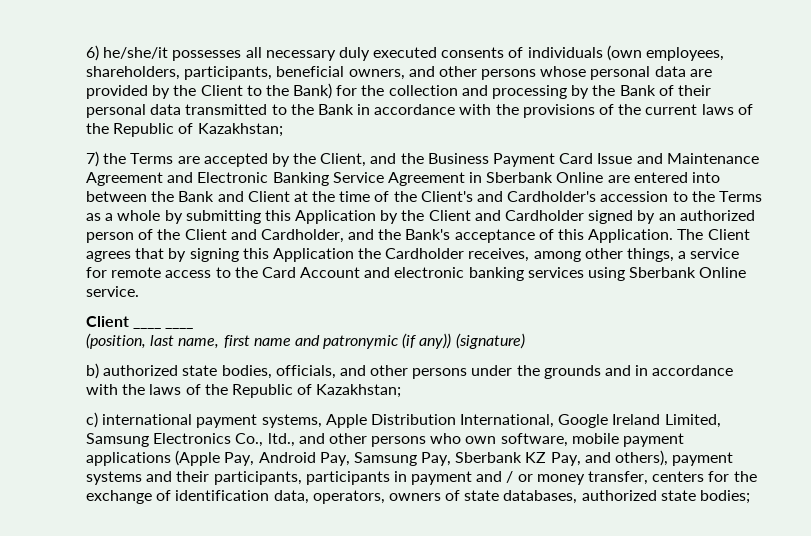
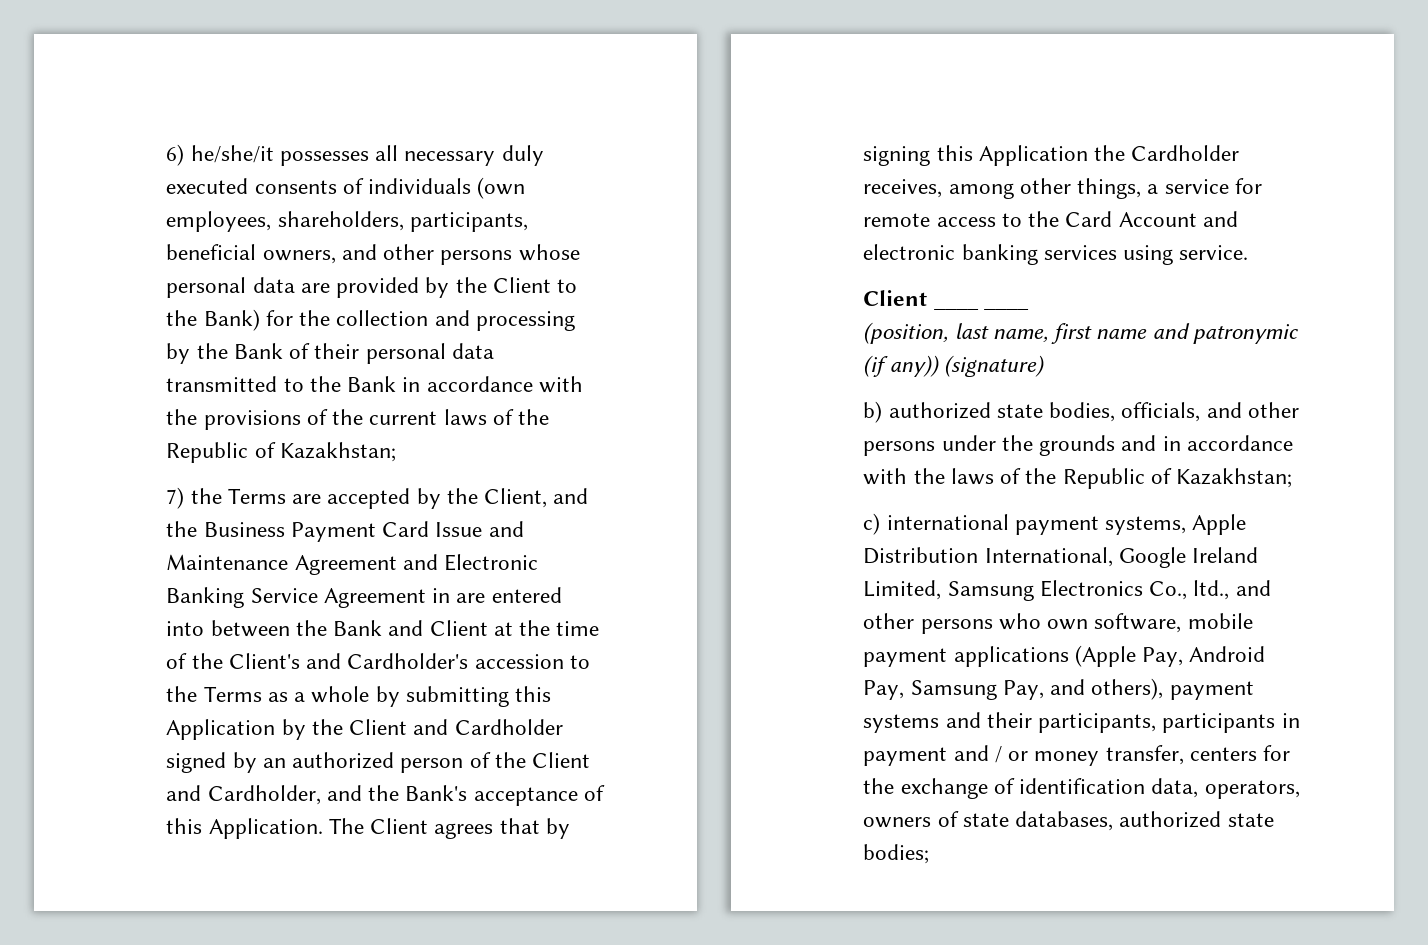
[486,172,604,183] Sberbank Online -> (451, 595) none
[629,267,747,278] Sberbank Online -> (1174, 255) none
[455,452,581,466] Sberbank KZ Pay, -> (1044, 690) none

